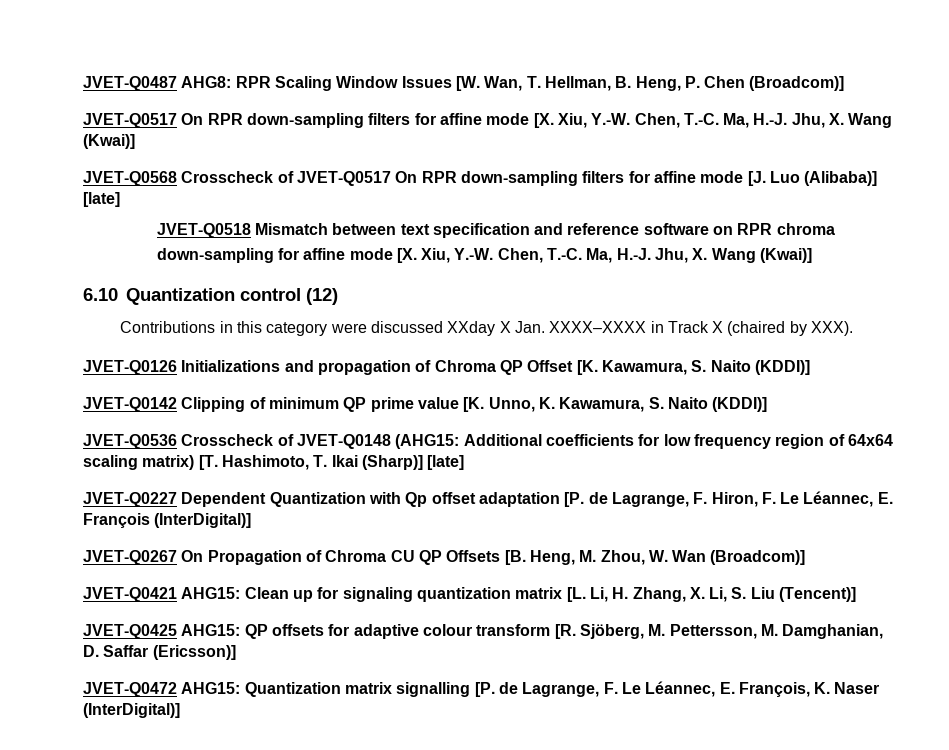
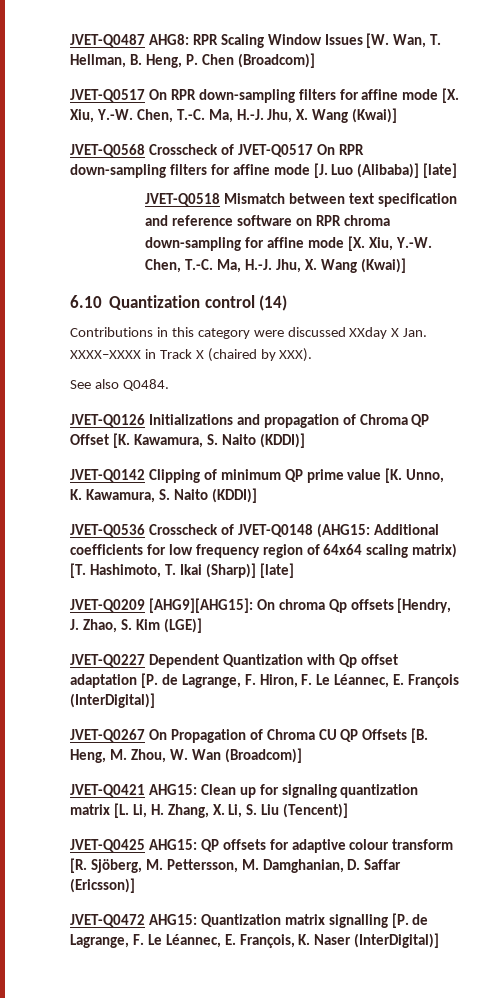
[306,288,338,305] (12) -> [259,295,288,311] (14)
(854, 328) none -> [70,379,169,391] // See also Q0484.
(465, 462) none -> [70,598,452,613] [70,618,202,633] // JVET-Q0209 [AHG9][AHG15]: On chroma Qp offsets [Hendry, J. Zhao, S. Kim (LGE)]

